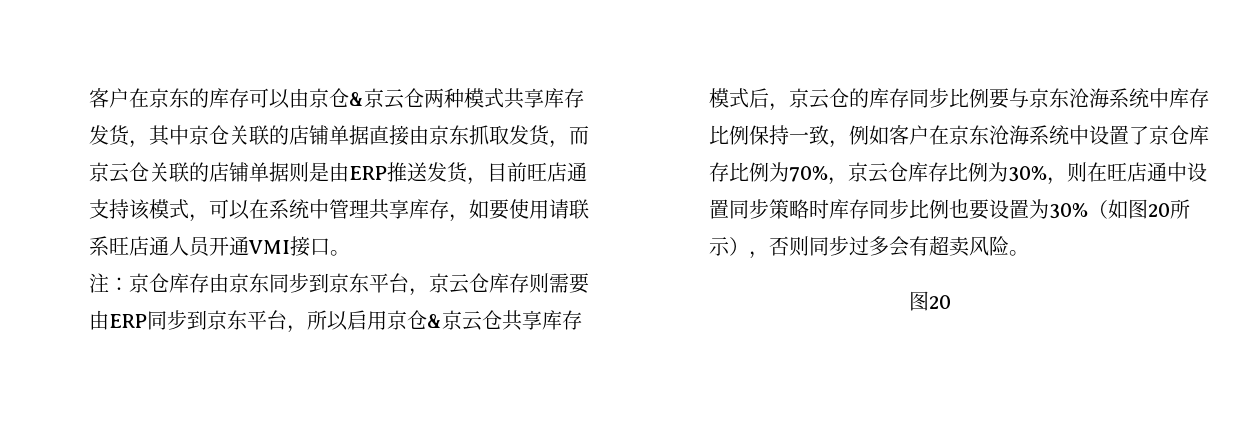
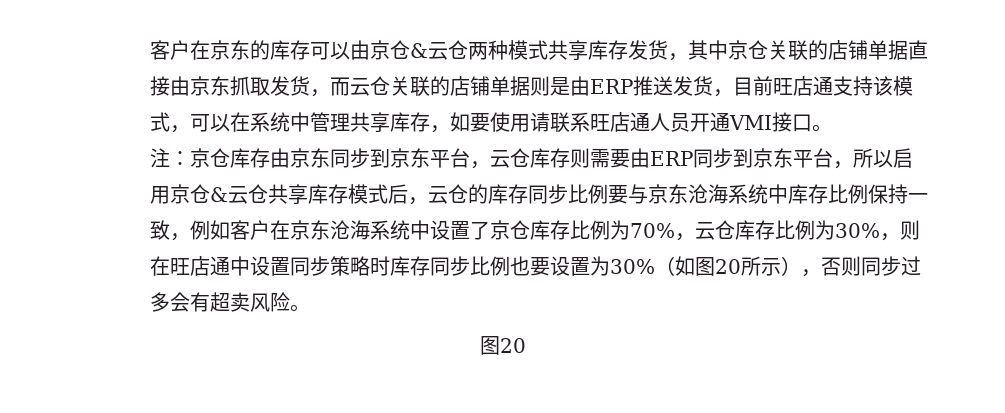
[363,88,384,108] 京 -> (429, 50) none
[88,162,109,182] 京 -> (351, 86) none
[428,273,449,293] 京 -> (491, 165) none
[441,310,462,330] 京 -> (229, 194) none
[788,88,809,108] 京 -> (429, 201) none
[847,162,868,182] 京 -> (696, 237) none

